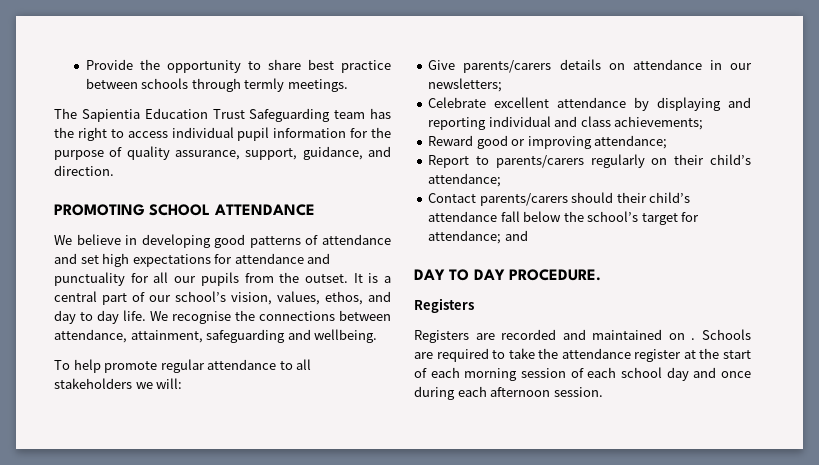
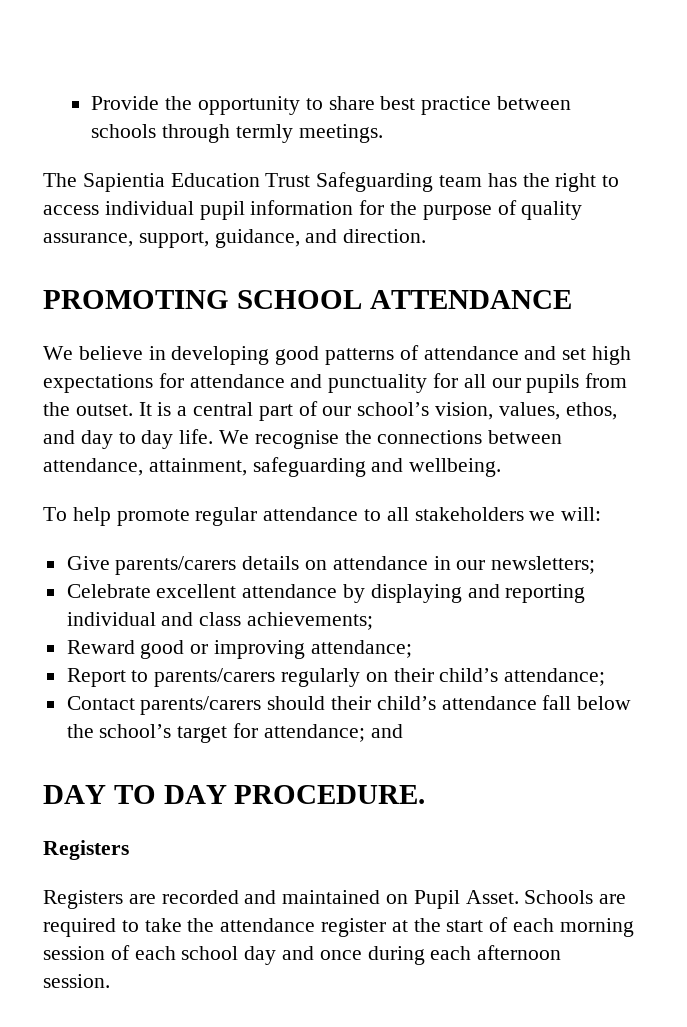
[691,338,696,340] . -> [413,890,519,909] Pupil Asset.

